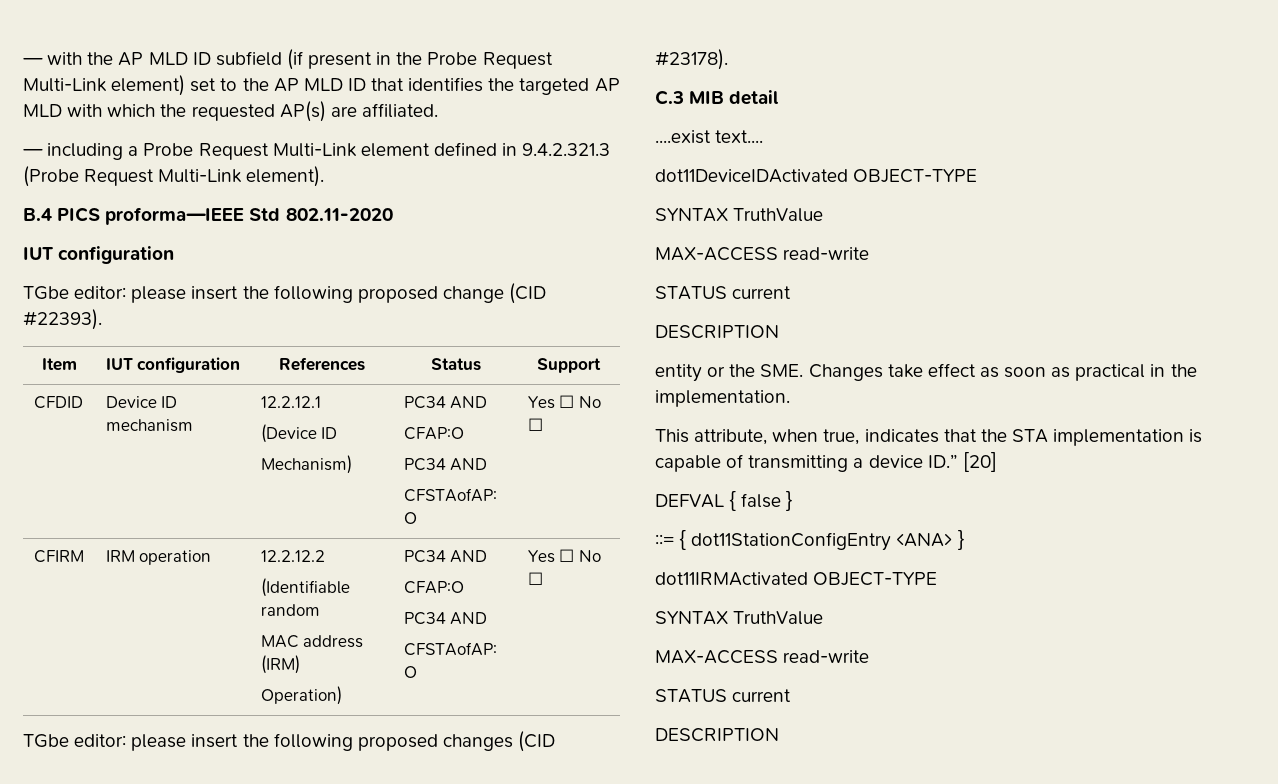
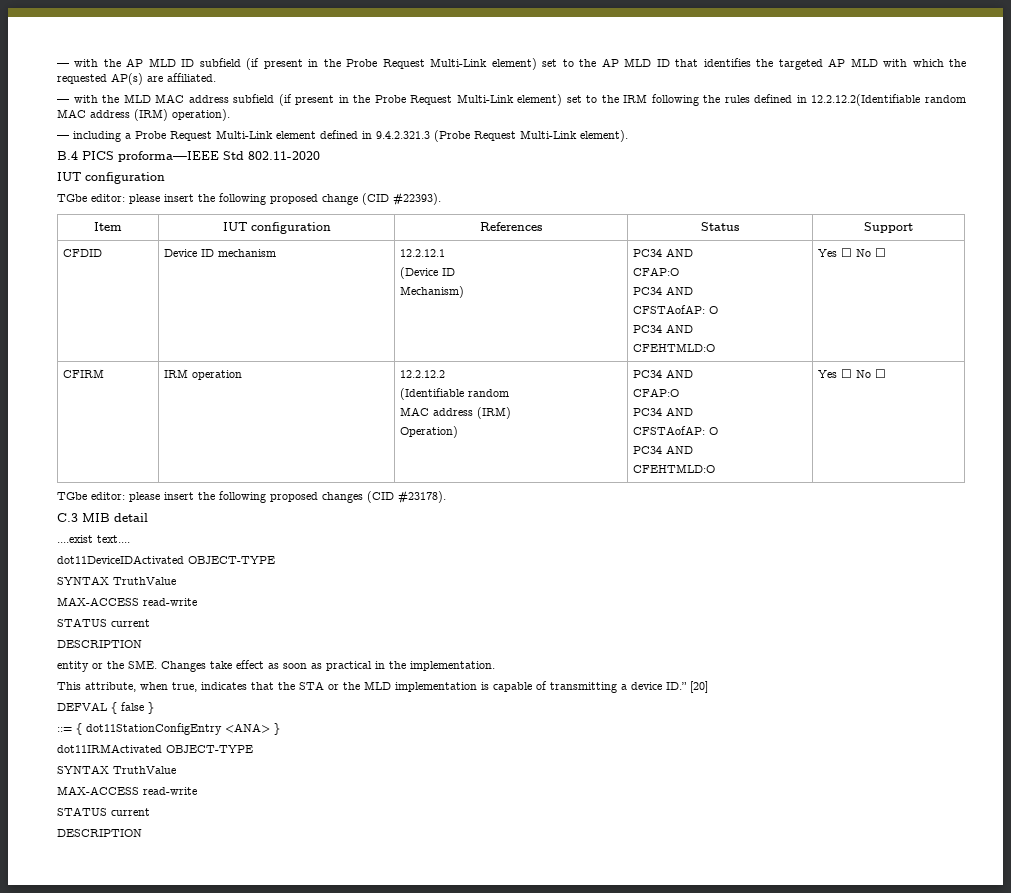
(438, 110) none -> [57,94,966,106] [57,109,230,121] // — with the MLD MAC address subfield (if present in the Probe Request Multi-Link element) set to the IRM following the rules defined in 12.2.12.2(Identifiable random MAC address (IRM) operation).
(417, 518) none -> [633,324,694,333] [633,343,716,352] // PC34 AND // CFEHTMLD:O
(417, 672) none -> [633,445,694,454] [633,464,716,473] // PC34 AND // CFEHTMLD:O
(1048, 436) none -> [328,681,391,690] or the MLD

